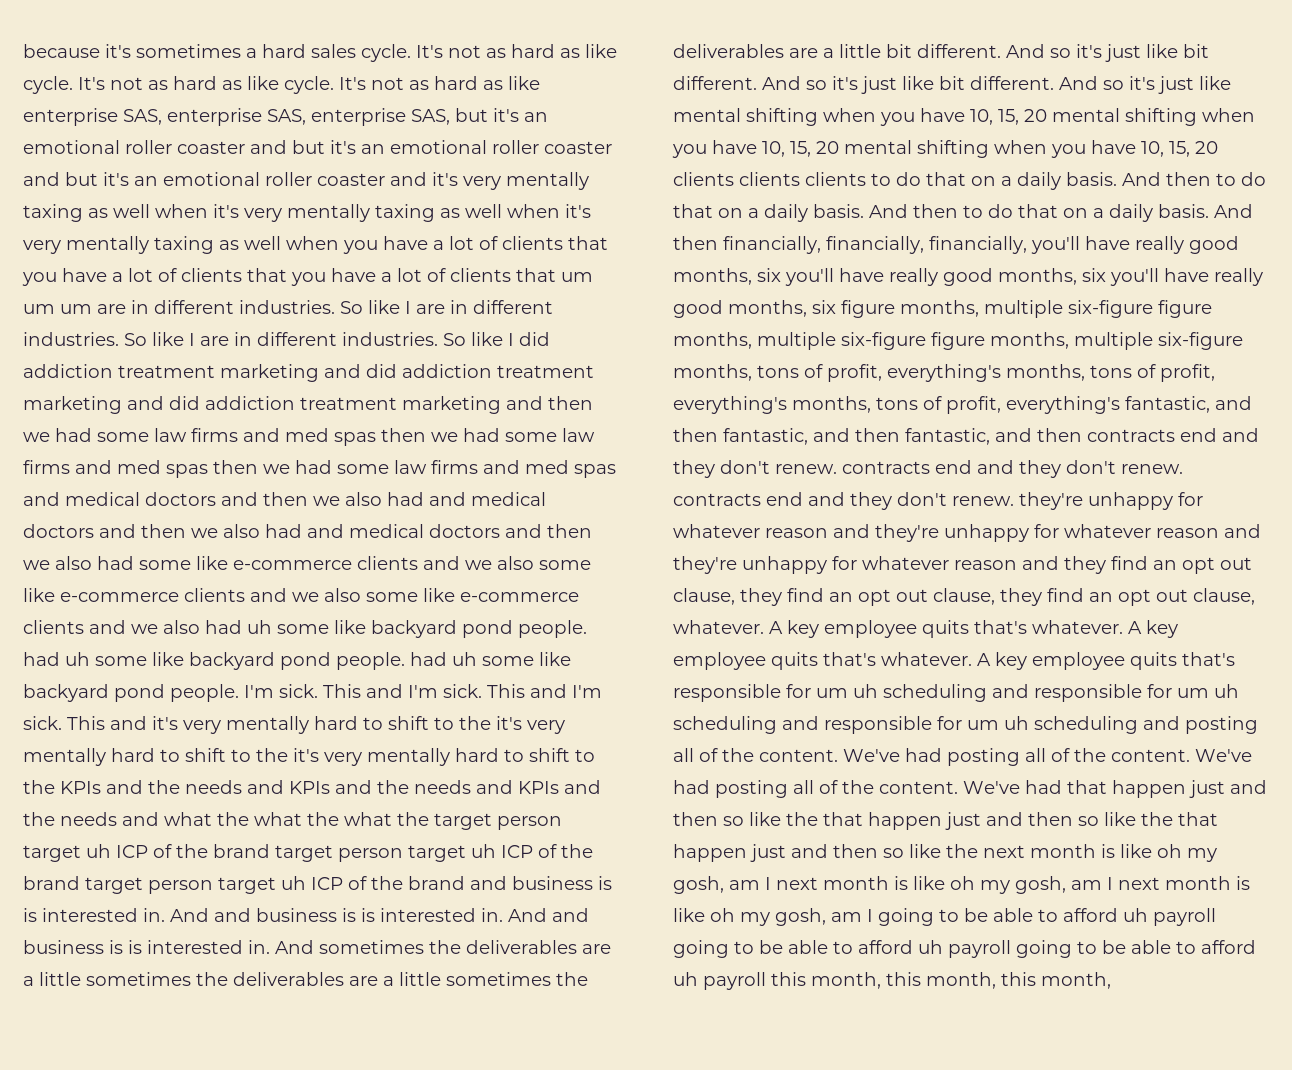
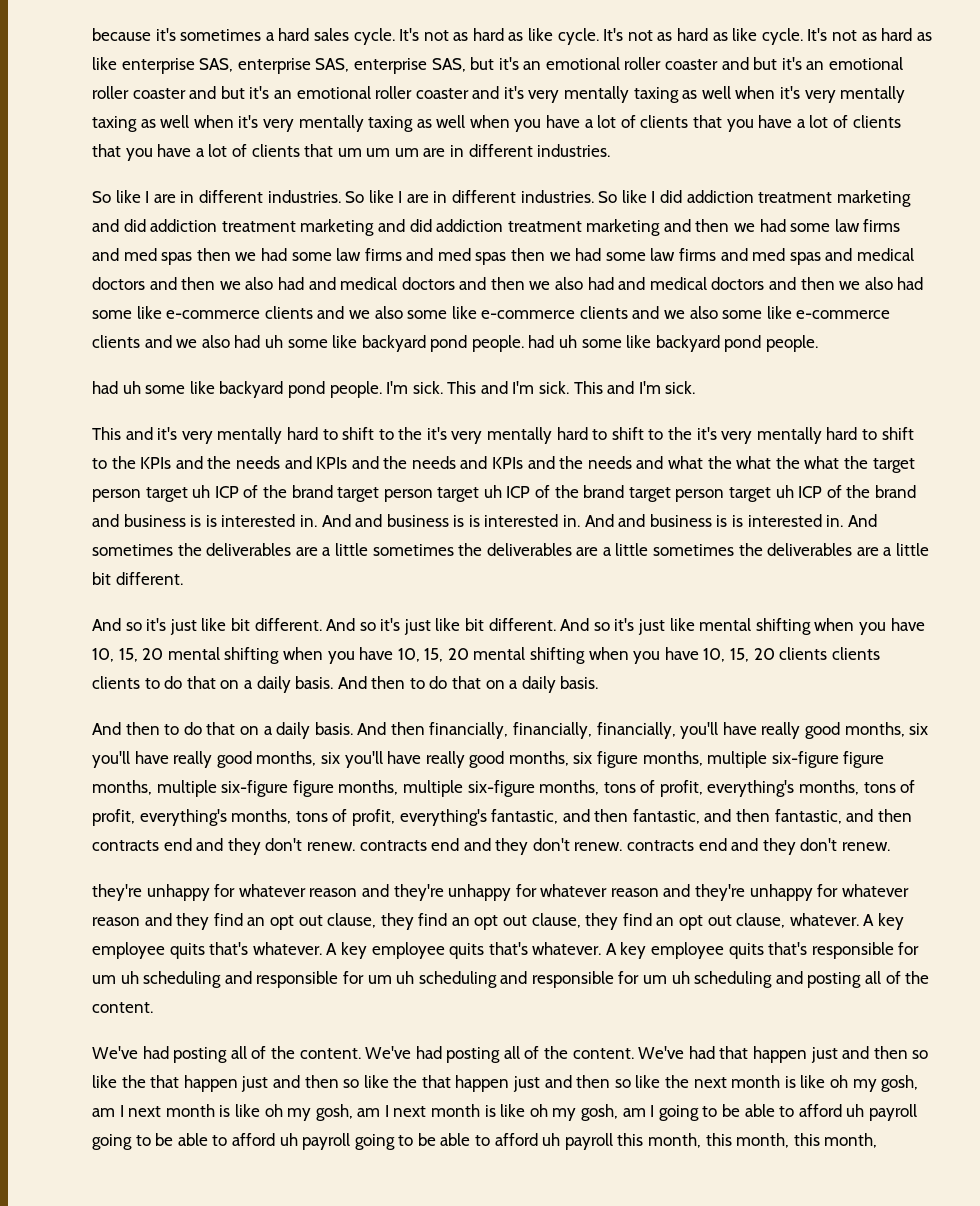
(335, 307) none -> (611, 150) //
(405, 661) none -> (819, 343) //
(62, 723) none -> (696, 387) //
(1001, 51) none -> (183, 578) //
(864, 211) none -> (599, 682) //
(1014, 501) none -> (891, 846) //
(838, 755) none -> (153, 1007) //

